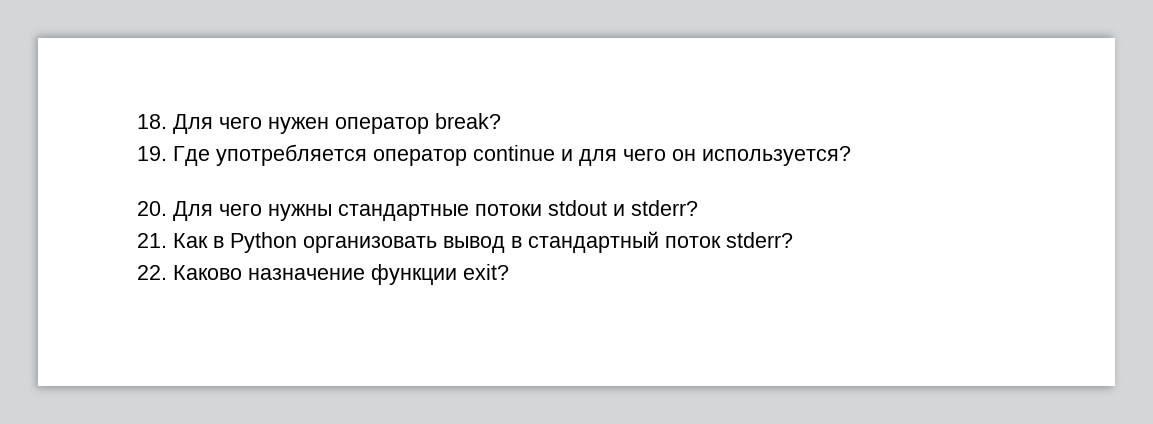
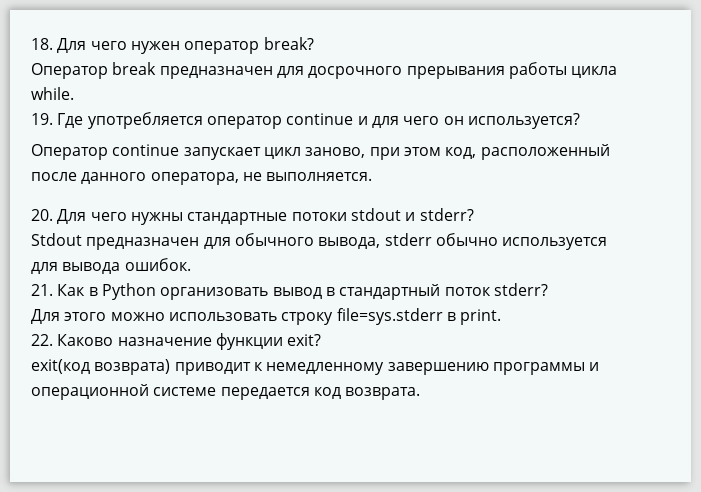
(501, 121) none -> [31,62,618,79] [31,87,74,100] // Оператор break предназначен для досрочного прерывания работы цикла while.
(851, 156) none -> [31,144,610,160] [31,172,373,185] // Оператор continue запускает цикл заново, при этом код, расположенный после данного оператора, не выполняется.
(698, 208) none -> [31,233,608,250] [31,258,191,274] // Stdout предназначен для обычного вывода, stderr обычно используется для вывода ошибок.
(793, 240) none -> [31,308,502,325] // Для этого можно использовать строку file=sys.stderr в print.
(509, 272) none -> [31,359,600,375] [31,384,421,400] // exit(код возврата) приводит к немедленному завершению программы и операционной системе передается код возврата.

